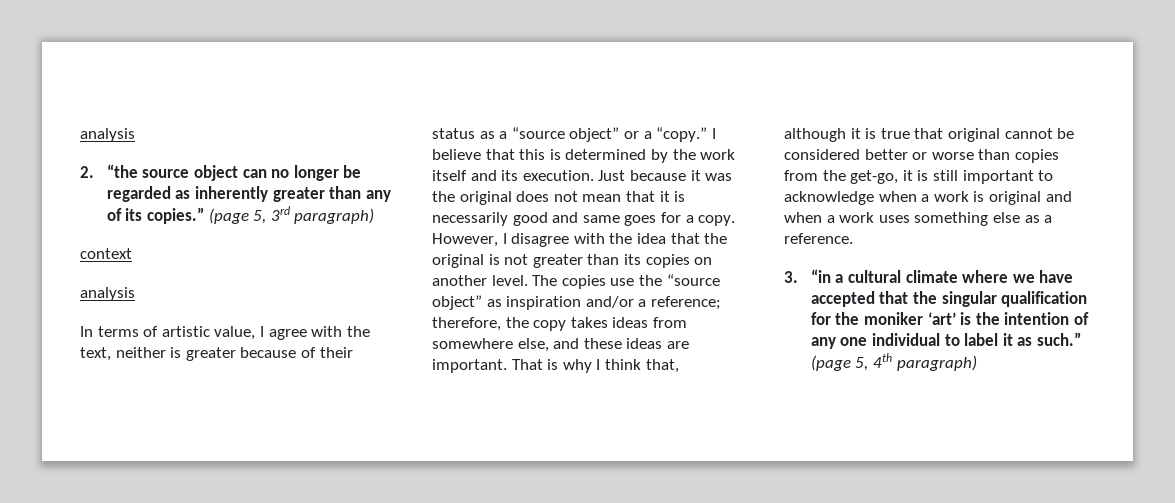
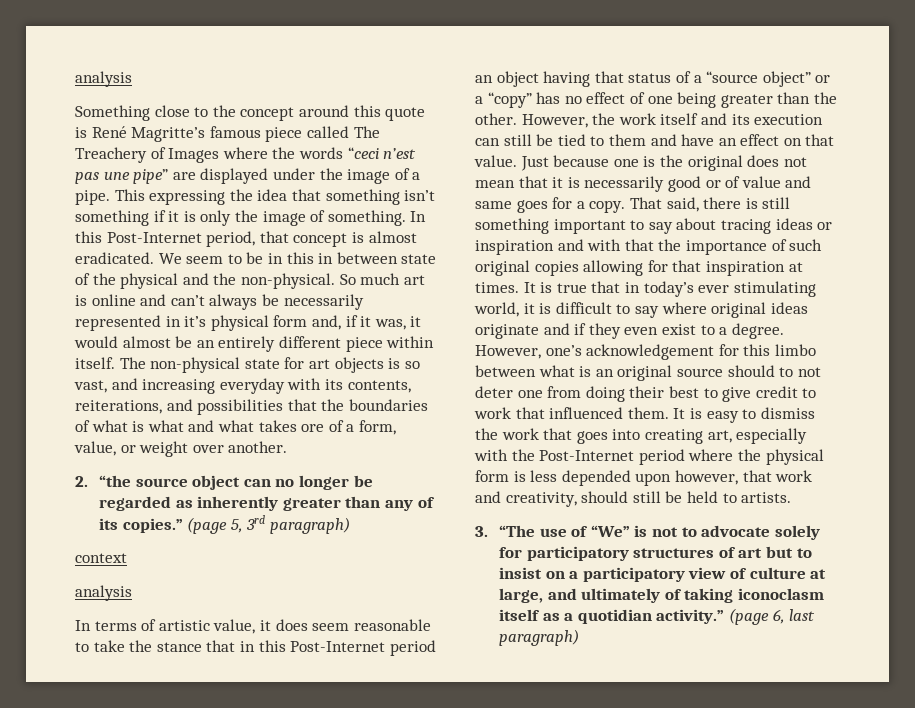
[80,128,135,142] analysis -> [75,71,132,87] [75,105,426,121] [75,126,380,142] [75,147,417,163] [75,168,421,184] [75,189,436,205] [75,210,427,226] [75,231,417,247] [75,252,437,264] [75,273,425,289] [75,294,364,310] [75,315,422,331] [74,336,435,352] [75,357,420,373] [74,378,411,394] [75,399,428,415] [75,420,396,435] [74,441,288,457] analysis // Something close to the concept around this quote is René Magritte’s famous piece called The Treachery of Images where the words “ceci n’est pas une pipe” are displayed under the image of a pipe. This expressing the idea that something isn’t something if it is only the image of something. In this Post-Internet period, that concept is almost eradicated. We seem to be in this in between state of the physical and the non-physical. So much art is online and can’t always be necessarily represented in it’s physical form and, if it was, it would almost be an entirely different piece within itself. The non-physical state for art objects is so vast, and increasing everyday with its contents, reiterations, and possibilities that the boundaries of what is what and what takes ore of a form, value, or weight over another.
[259,326,370,340] [80,347,353,361] [432,128,495,139] I agree with the text, neither is greater because of their status as -> [259,619,431,631] [75,640,436,656] [475,71,691,87] it does seem reasonable to take the stance that in this Post-Internet period an object having that status of
[656,127,716,142] [432,149,668,163] “copy.” I believe that this is determined by -> [487,92,837,108] [475,113,588,128] “copy” has no effect of one being greater than the other. However,
[522,170,733,181] execution. Just because it was -> [754,114,824,125] [475,134,835,146] [474,155,656,171] execution can still be tied to them and have an effect on that value. Just because one is
(548, 219) none -> [705,176,781,188] or of value
[432,233,728,247] [432,254,713,268] [432,274,720,289] [432,295,721,310] [432,317,687,331] [432,338,689,352] [432,359,679,373] [784,128,1075,142] [784,149,1059,163] [784,170,1054,184] [784,191,1072,205] [784,212,1053,226] [784,233,853,244] [784,269,1074,283] [810,291,1088,307] [810,312,1089,325] [810,332,1081,349] [810,353,892,371] However, I disagree with the idea that the original is not greater than its copies on another level. The copies use the “source object” as inspiration and/or a reference; therefore, the copy takes ideas from somewhere else, and these ideas are important. That is why I think that, although it is true that original cannot be considered better or worse than copies from the get-go, it is still important to acknowledge when a work is original and when a work uses something else as a reference. // 3. “in a cultural climate where we have accepted that the singular qualification for the moniker ‘art’ is the intention of any one individual to label it as such.” (page 5, 4th -> [629,197,791,212] [475,218,833,234] [475,239,823,255] [475,260,803,276] [475,281,816,297] [474,302,808,318] [475,323,784,339] [475,344,816,360] [475,365,821,381] [475,386,817,402] [474,407,815,423] [475,428,808,444] [474,449,824,465] [475,470,813,486] [475,491,792,507] [475,525,820,540] [499,546,812,561] [499,567,827,582] [499,588,824,603] [499,608,816,625] That said, there is still something important to say about tracing ideas or inspiration and with that the importance of such original copies allowing for that inspiration at times. It is true that in today’s ever stimulating world, it is difficult to say where original ideas originate and if they even exist to a degree. However, one’s acknowledgement for this limbo between what is an original source should to not deter one from doing their best to give credit to work that influenced them. It is easy to dismiss the work that goes into creating art, especially with the Post-Internet period where the physical form is less depended upon however, that work and creativity, should still be held to artists. // 3. “The use of “We” is not to advocate solely for participatory structures of art but to insist on a participatory view of culture at large, and ultimately of taking iconoclasm itself as a quotidian activity.” (page 6, last

